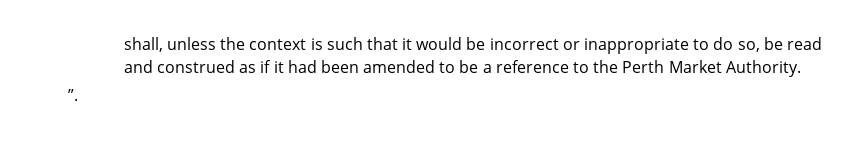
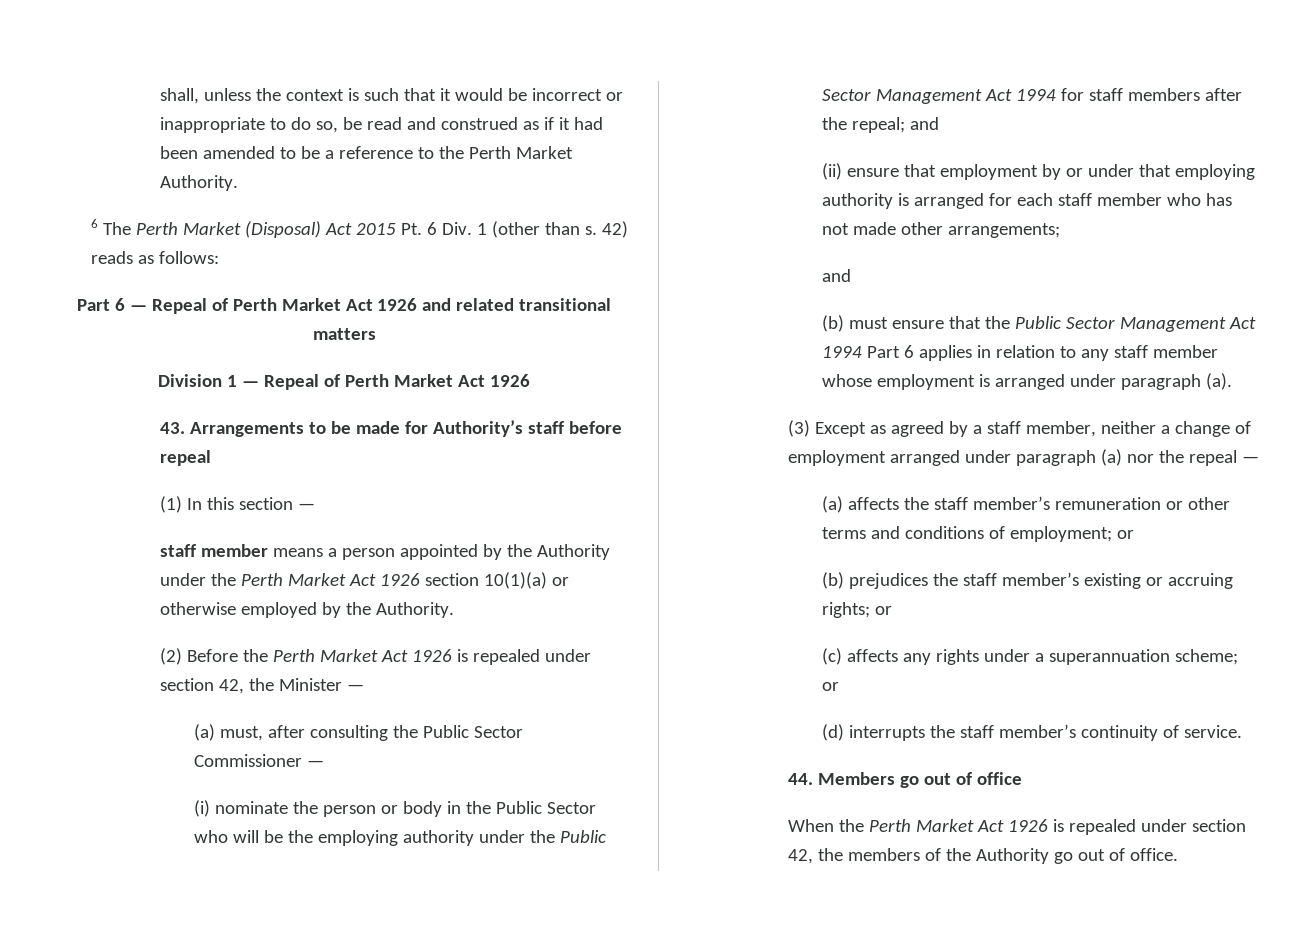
[67,89,78,101] ”. -> [91,219,629,238] [91,251,220,264] [76,298,612,314] [312,328,376,340] [158,374,530,390] [159,420,622,437] [159,450,211,466] [159,496,315,513] [159,544,610,560] [159,572,569,589] [159,602,454,618] [159,648,591,665] [159,678,364,694] [193,724,523,741] [193,754,324,767] [193,800,596,817] [193,830,606,846] [821,88,1242,104] [821,117,939,133] [821,163,1255,180] [821,193,1232,209] [821,222,1060,238] [821,269,851,282] [821,315,1256,332] [821,345,1218,361] [821,373,1232,390] [787,420,1251,437] [787,449,1259,466] [821,496,1230,513] [821,526,1134,542] [821,572,1233,589] [821,602,892,618] [821,648,1238,665] [821,682,839,691] [821,724,1242,741] [787,772,1022,788] [787,819,1246,835] [787,848,1178,864] 6 The Perth Market (Disposal) Act 2015 Pt. 6 Div. 1 (other than s. 42) reads as follows: // Part 6 — Repeal of Perth Market Act 1926 and related transitional matters // Division 1 — Repeal of Perth Market Act 1926 // 43. Arrangements to be made for Authority’s staff before repeal // (1) In this section — // staff member means a person appointed by the Authority under the Perth Market Act 1926 section 10(1)(a) or otherwise employed by the Authority. // (2) Before the Perth Market Act 1926 is repealed under section 42, the Minister — // (a) must, after consulting the Public Sector Commissioner — // (i) nominate the person or body in the Public Sector who will be the employing authority under the Public Sector Management Act 1994 for staff members after the repeal; and // (ii) ensure that employment by or under that employing authority is arranged for each staff member who has not made other arrangements; // and // (b) must ensure that the Public Sector Management Act 1994 Part 6 applies in relation to any staff member whose employment is arranged under paragraph (a). // (3) Except as agreed by a staff member, neither a change of employment arranged under paragraph (a) nor the repeal — // (a) affects the staff member’s remuneration or other terms and conditions of employment; or // (b) prejudices the staff member’s existing or accruing rights; or // (c) affects any rights under a superannuation scheme; or // (d) interrupts the staff member’s continuity of service. // 44. Members go out of office // When the Perth Market Act 1926 is repealed under section 42, the members of the Authority go out of office.

